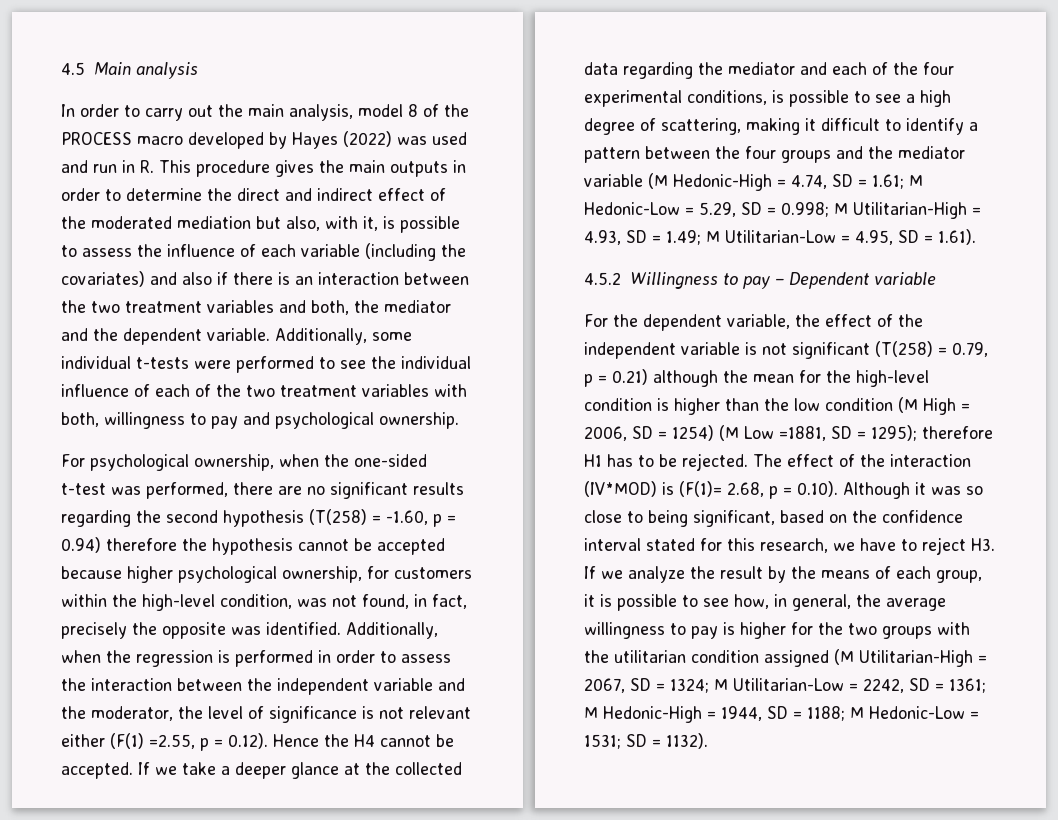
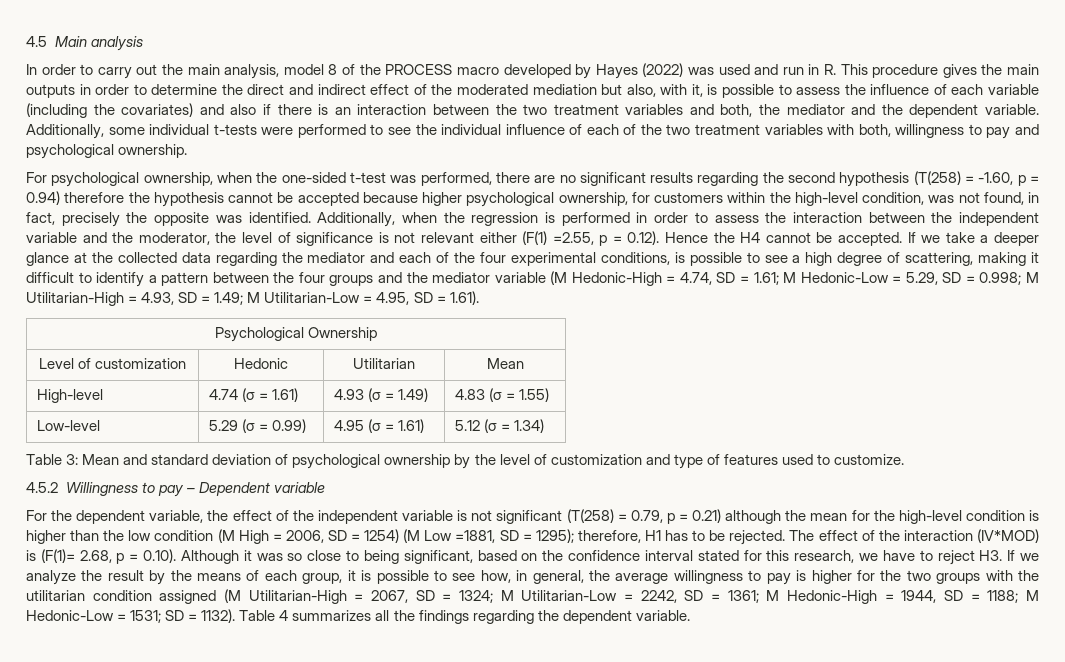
(976, 237) none -> [214,327,378,342] [38,358,187,369] [234,358,288,369] [353,358,415,369] [486,358,524,369] [37,389,104,403] [209,388,299,402] [334,388,429,402] [455,388,550,402] [37,420,101,431] [209,419,307,433] [334,419,425,433] [455,419,545,433] [26,454,904,469] // Psychological Ownership // Level of customization | Hedonic | Utilitarian | Mean // High-level | 4.74 (σ = 1.61) | 4.93 (σ = 1.49) | 4.83 (σ = 1.55) // Low-level | 5.29 (σ = 0.99) | 4.95 (σ = 1.61) | 5.12 (σ = 1.34) // Table 3: Mean and standard deviation of psychological ownership by the level of customization and type of features used to customize.
[922,426,993,439] therefore -> [577,530,641,543] therefore,
(708, 741) none -> [239,610,690,624] Table 4 summarizes all the findings regarding the dependent variable.

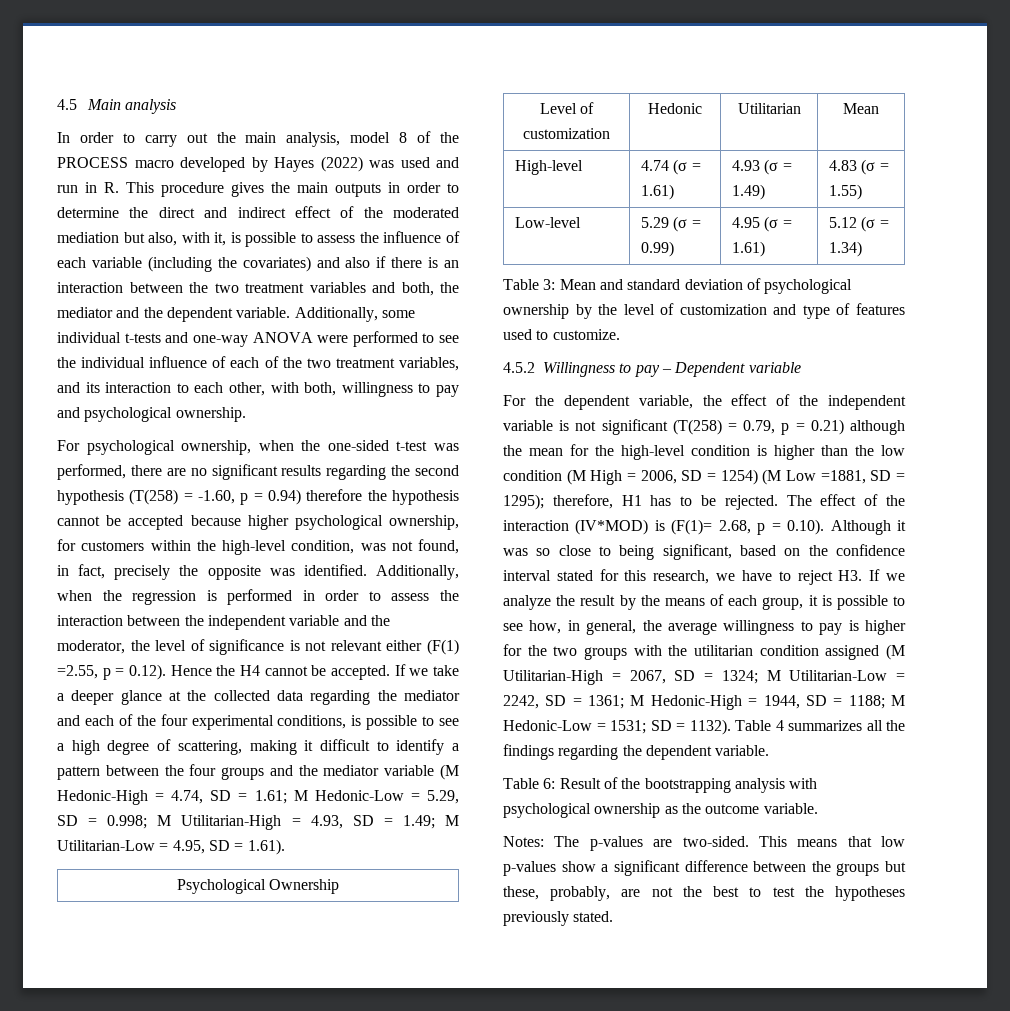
(257, 129) none -> [165,332,313,347] and one-way ANOVA
[764,124,823,135] variables -> [399,357,459,371] [57,382,265,396] variables, and its interaction to each other,
(690, 615) none -> [503,777,818,793] [503,803,818,818] [503,836,905,851] [503,860,906,876] [503,886,905,901] [503,911,614,926] // Table 6: Result of the bootstrapping analysis with psychological ownership as the outcome variable. // Notes: The p-values are two-sided. This means that low p-values show a significant difference between the groups but these, probably, are not the best to test the hypotheses previously stated.

